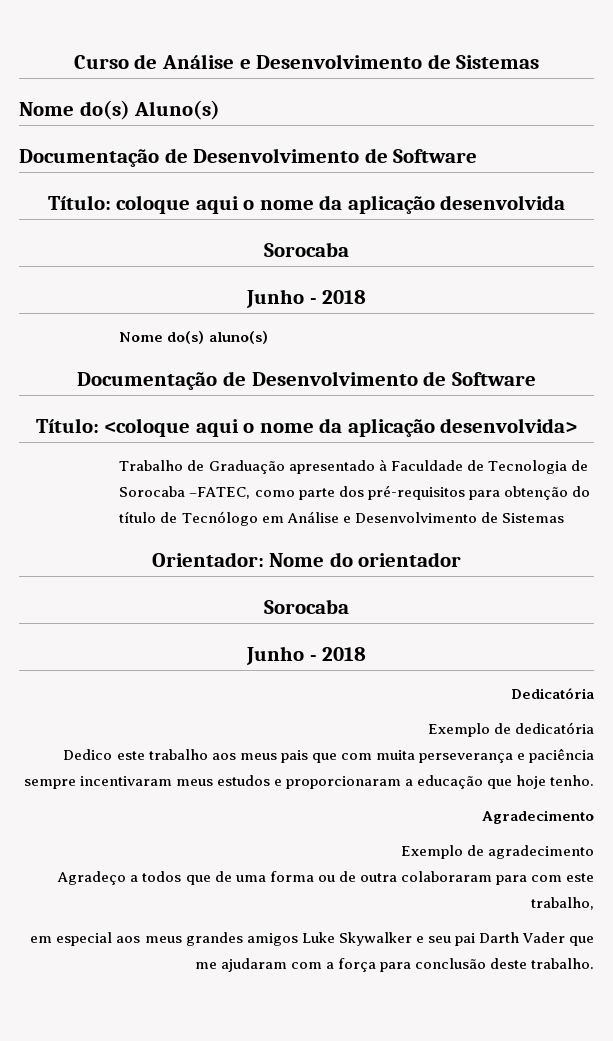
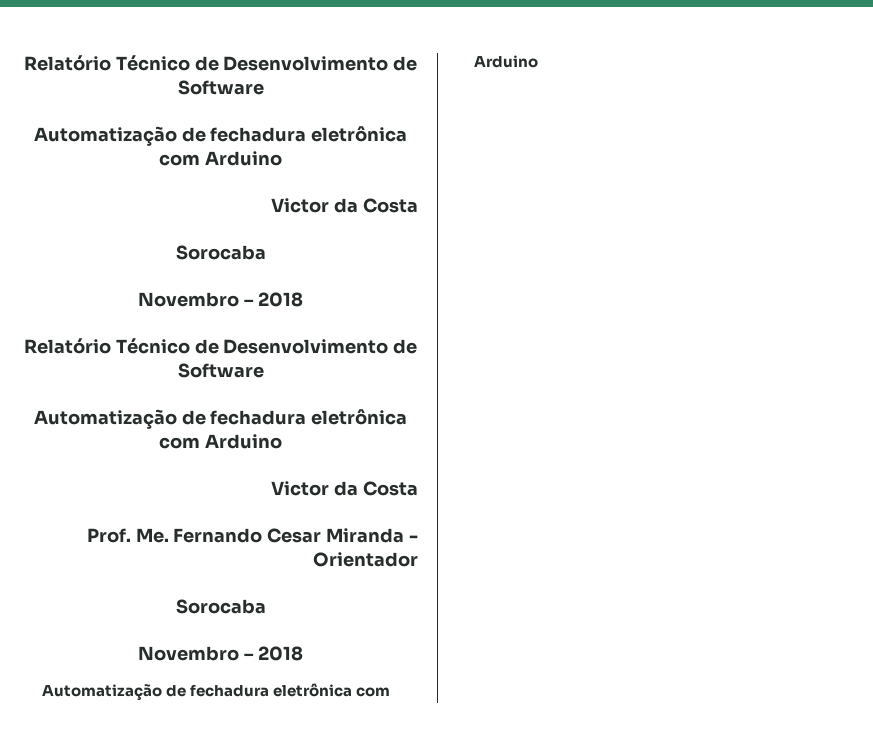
[73,54,540,69] [19,100,221,120] [19,148,478,167] [47,195,566,214] [264,242,349,257] [245,289,367,308] [119,331,268,344] [77,371,536,390] [35,418,578,437] [119,459,588,474] [119,485,590,500] [119,511,564,526] [151,552,462,567] [264,599,349,614] [245,646,367,665] [511,688,594,699] [427,722,594,737] [63,748,595,763] [23,775,594,789] [482,810,594,824] [400,845,594,859] [57,871,595,885] [531,897,594,910] [30,932,594,946] [194,958,595,972] Curso de Análise e Desenvolvimento de Sistemas // Nome do(s) Aluno(s) // Documentação de Desenvolvimento de Software // Título: coloque aqui o nome da aplicação desenvolvida // Sorocaba // Junho - 2018 // Nome do(s) aluno(s) // Documentação de Desenvolvimento de Software // Título: <coloque aqui o nome da aplicação desenvolvida> // Trabalho de Graduação apresentado à Faculdade de Tecnologia de Sorocaba –FATEC, como parte dos pré-requisitos para obtenção do título de Tecnólogo em Análise e Desenvolvimento de Sistemas // Orientador: Nome do orientador // Sorocaba // Junho - 2018 // Dedicatória // Exemplo de dedicatória // Dedico este trabalho aos meus pais que com muita perseverança e paciência sempre incentivaram meus estudos e proporcionaram a educação que hoje tenho. // Agradecimento // Exemplo de agradecimento // Agradeço a todos que de uma forma ou de outra colaboraram para com este trabalho, // em especial aos meus grandes amigos Luke Skywalker e seu pai Darth Vader que me ajudaram com a força para conclusão deste trabalho. -> [23,55,418,71] [177,80,264,95] [33,126,408,146] [159,151,282,166] [271,198,418,213] [175,245,266,260] [138,292,303,307] [23,338,418,354] [177,363,264,378] [33,409,408,429] [159,434,282,449] [271,481,418,496] [86,528,419,543] [313,552,418,567] [175,599,266,614] [138,646,303,661] [41,683,390,701] [473,55,538,68] Relatório Técnico de Desenvolvimento de Software // Automatização de fechadura eletrônica com Arduino // Victor da Costa // Sorocaba // Novembro – 2018 // Relatório Técnico de Desenvolvimento de Software // Automatização de fechadura eletrônica com Arduino // Victor da Costa // Prof. Me. Fernando Cesar Miranda - Orientador // Sorocaba // Novembro – 2018 // Automatização de fechadura eletrônica com Arduino

